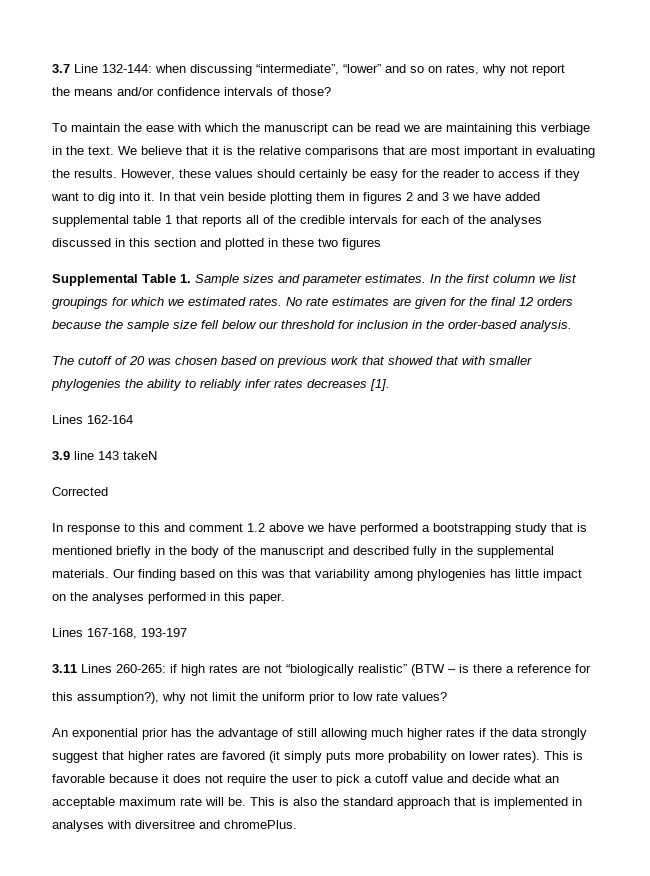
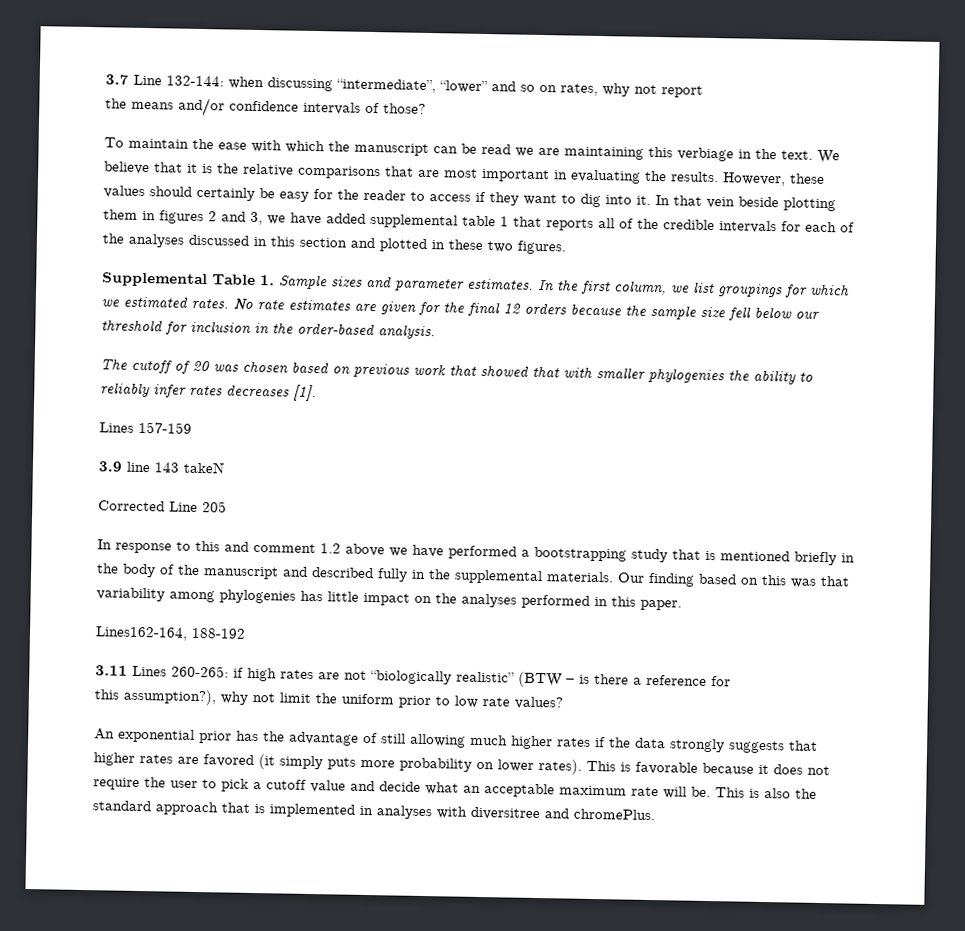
[442,192,449,201] 3 -> [250,211,263,226] 3,
[342,238,381,250] figures -> [517,240,566,255] figures.
[493,274,535,283] column -> [614,280,667,296] column,
[87,415,133,424] 162-164 -> [138,421,192,434] 157-159
(108, 491) none -> [169,501,227,513] Line 205
[52,628,187,639] Lines 167-168, 193-197 -> [95,626,246,641] Lines162-164, 188-192
[52,751,98,763] suggest -> [728,740,785,754] suggests

